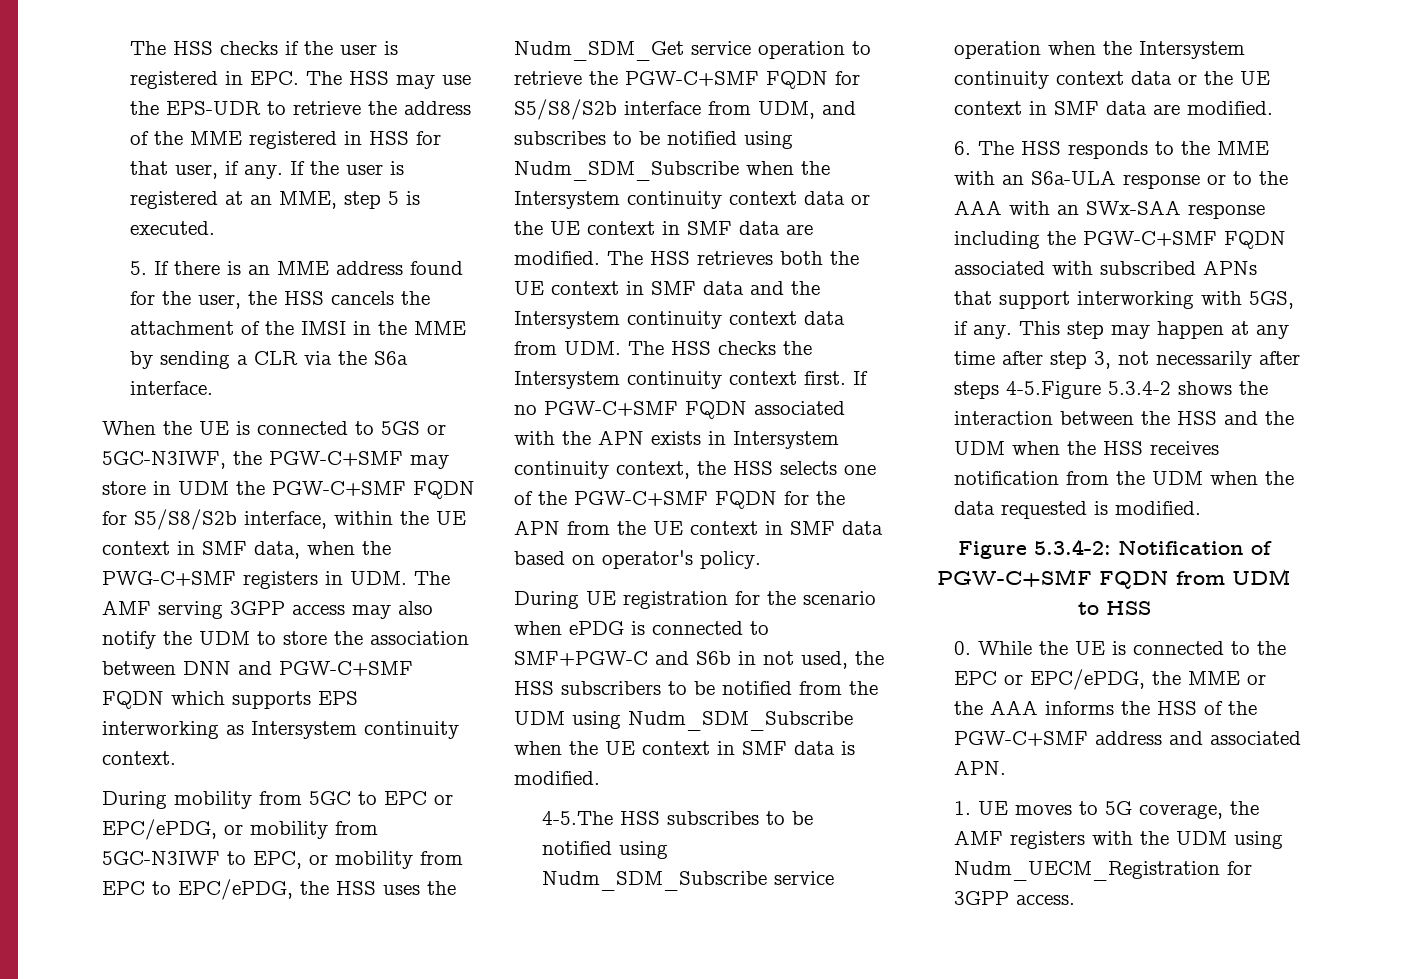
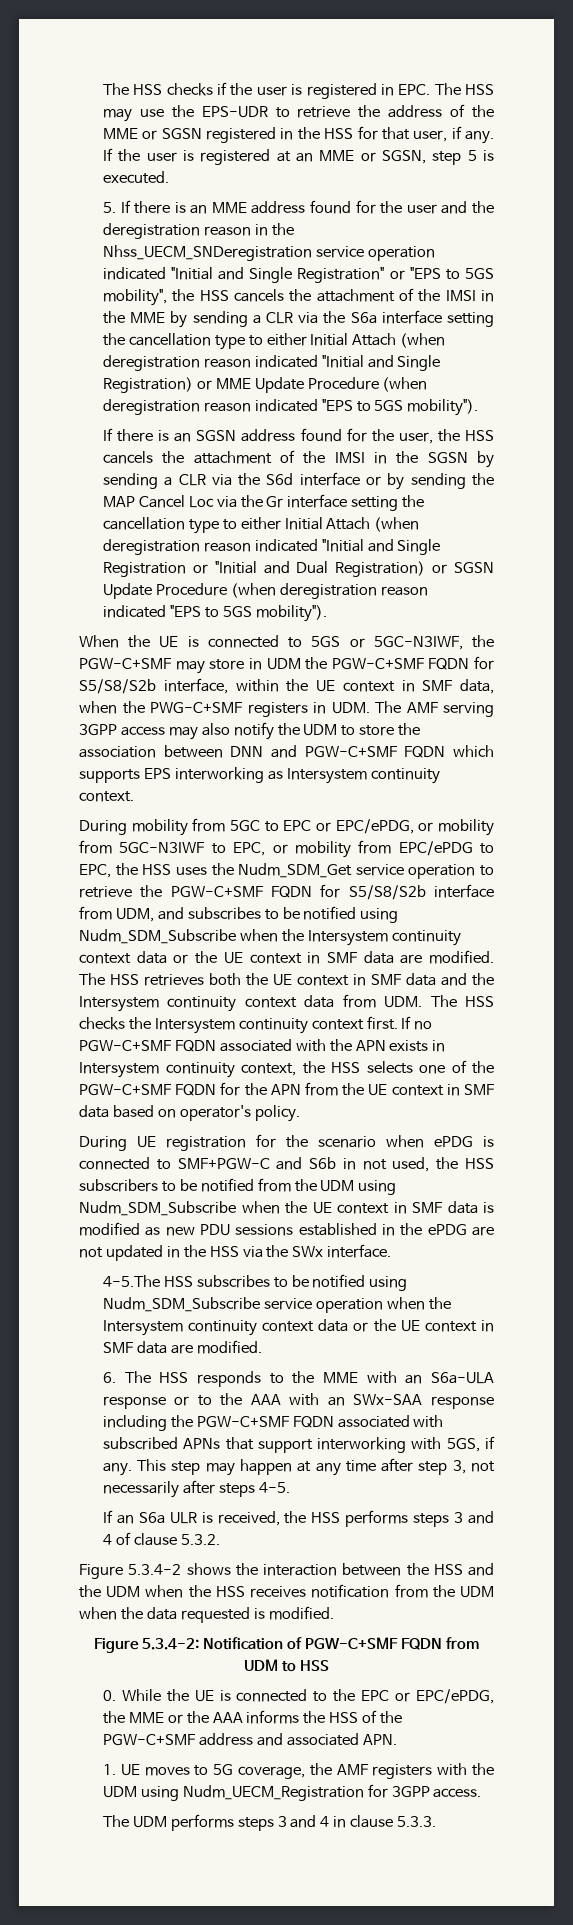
[249,131,363,149] registered in -> [142,127,320,143] or SGSN registered in the
[279,191,338,209] MME, -> [319,150,426,164] MME or SGSN,
[198,294,242,309] user, -> [406,201,495,214] [102,223,294,239] [102,245,435,261] [102,267,495,283] [102,289,167,306] user and the deregistration reason in the Nhss_UECM_SNDeregistration service operation indicated "Initial and Single Registration" or "EPS to 5GS mobility",
[130,381,214,395] interface. -> [381,310,494,327] [102,333,446,350] [102,355,441,371] [102,377,428,393] [102,399,479,416] [102,428,494,444] [102,450,495,468] [102,472,495,490] [102,494,425,511] [102,517,420,534] [102,539,441,555] [102,561,494,577] [102,583,428,599] [102,605,327,622] interface setting the cancellation type to either Initial Attach (when deregistration reason indicated "Initial and Single Registration) or MME Update Procedure (when deregistration reason indicated "EPS to 5GS mobility"). // If there is an SGSN address found for the user, the HSS cancels the attachment of the IMSI in the SGSN by sending a CLR via the S6d interface or by sending the MAP Cancel Loc via the Gr interface setting the cancellation type to either Initial Attach (when deregistration reason indicated "Initial and Single Registration or "Initial and Dual Registration) or SGSN Update Procedure (when deregistration reason indicated "EPS to 5GS mobility").
[102,879,293,900] EPC to EPC/ePDG, -> [398,841,494,856] [79,864,111,878] EPC/ePDG to EPC,
[514,771,600,785] modified. -> [79,1222,494,1236] [79,1244,392,1261] modified as new PDU sessions established in the ePDG are not updated in the HSS via the SWx interface.
[1006,381,1102,399] 4-5.Figure -> [258,1482,290,1493] [102,1510,494,1527] [102,1532,220,1546] [79,1564,123,1579] 4-5. // If an S6a ULR is received, the HSS performs steps 3 and 4 of clause 5.3.2. // Figure
(1076, 900) none -> [102,1814,437,1831] // The UDM performs steps 3 and 4 in clause 5.3.3.

